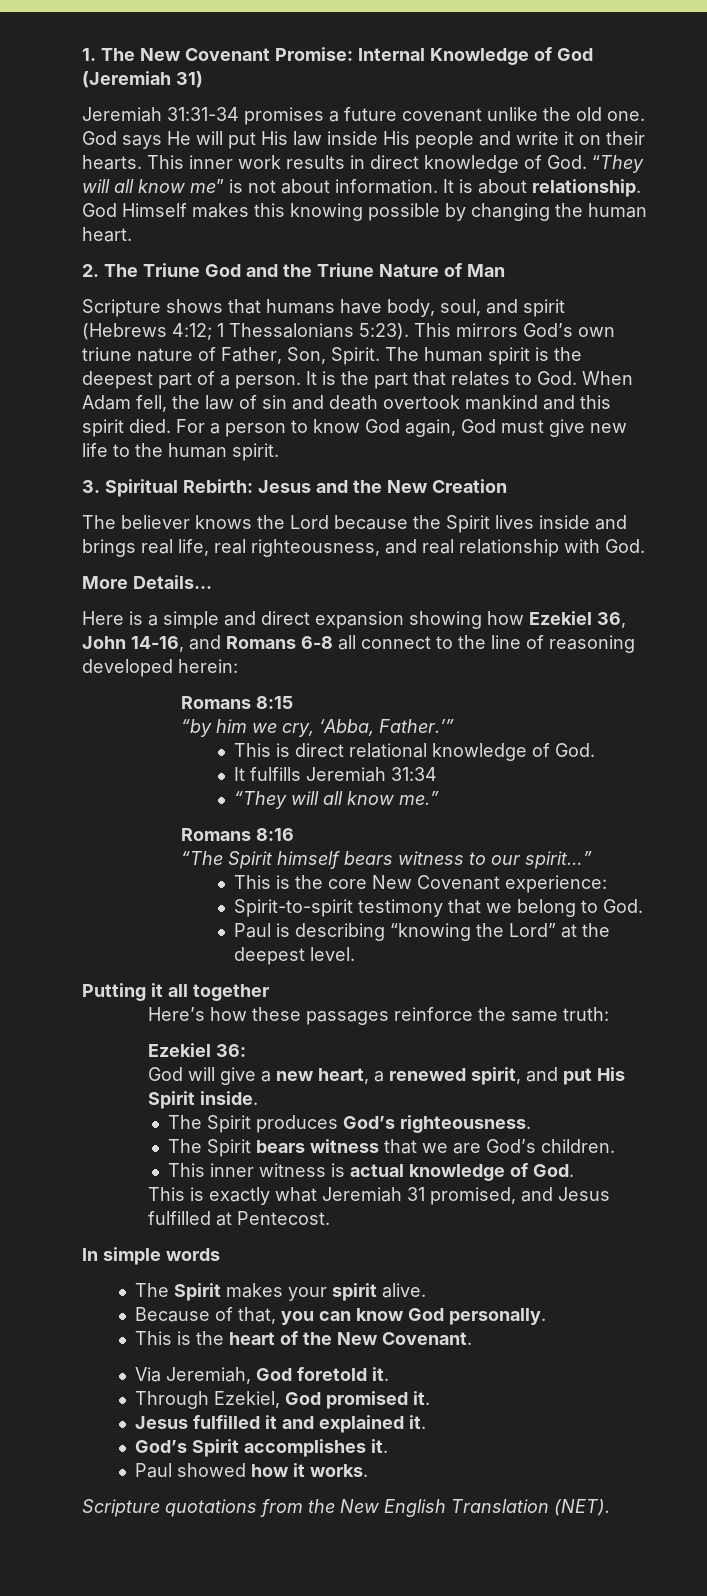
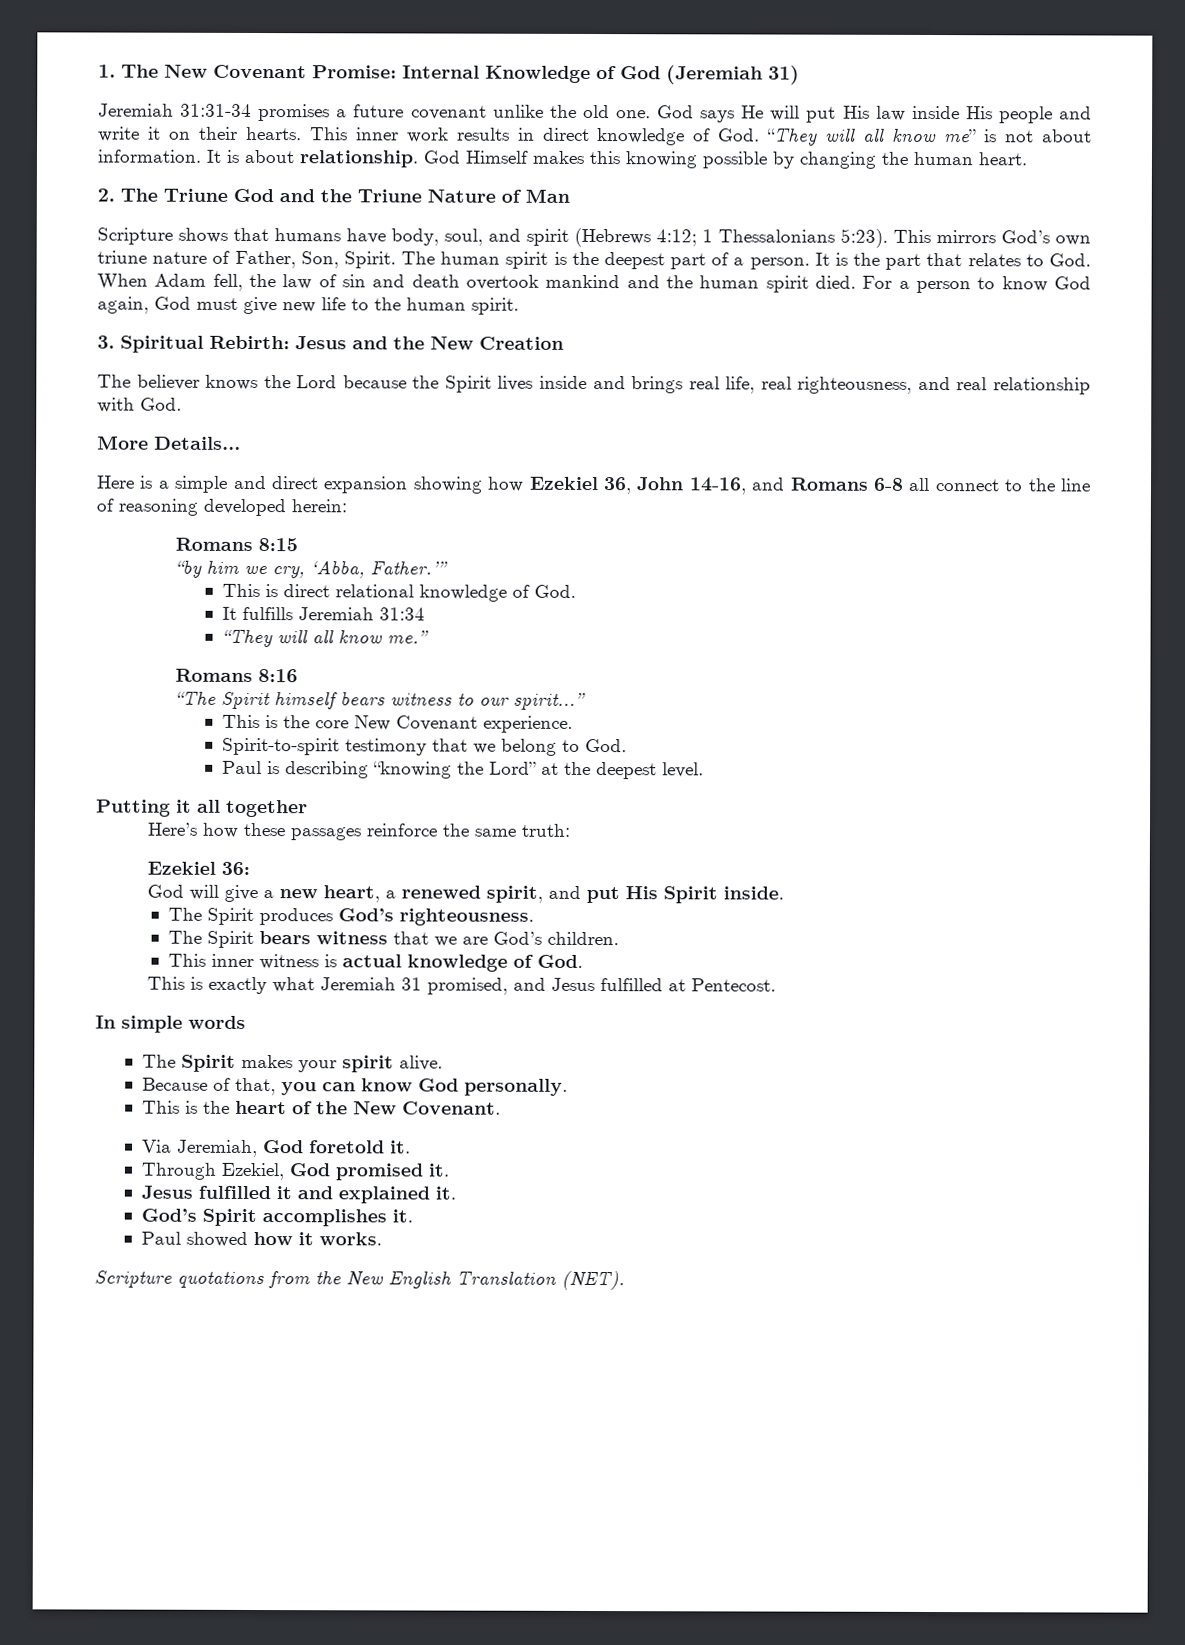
[580,395,611,409] this -> [666,275,760,289] the human
[504,875,607,893] experience: -> [482,715,573,733] experience.

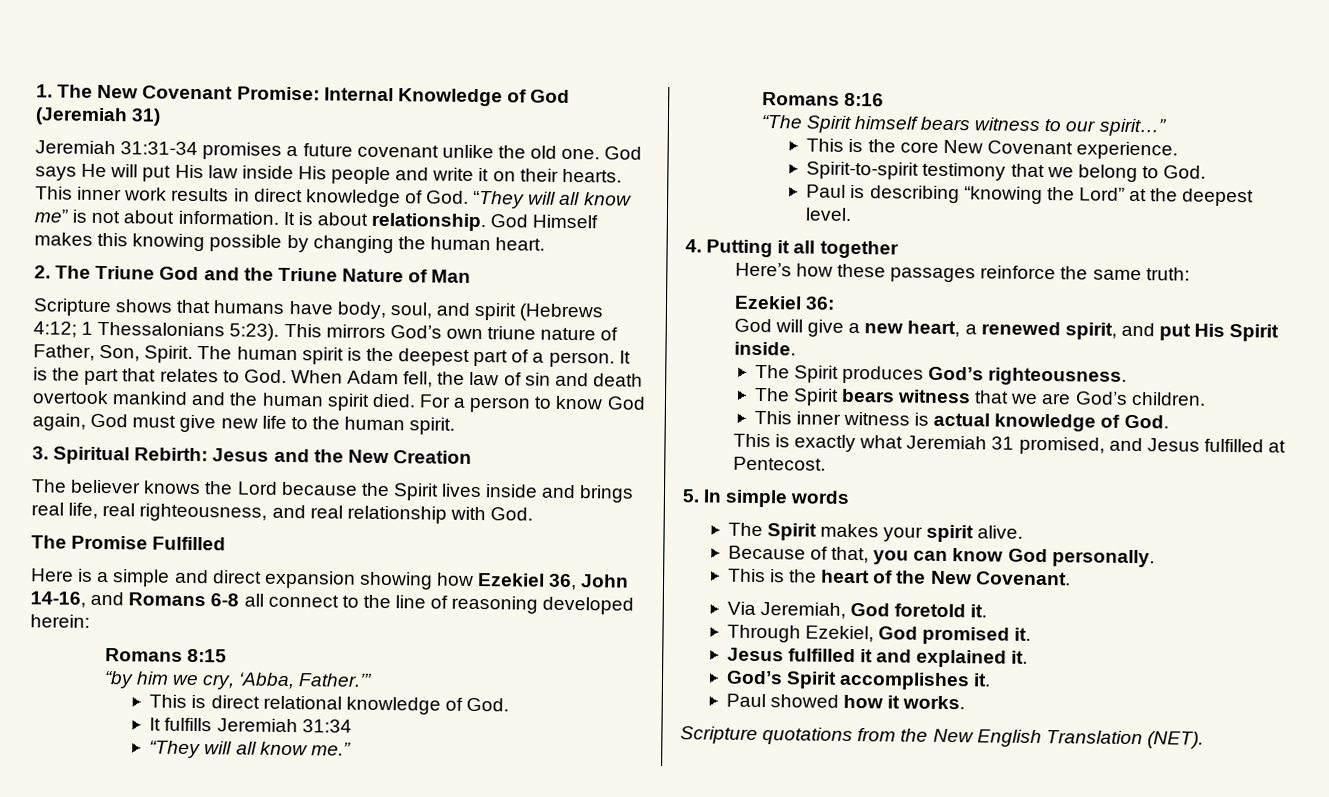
[97,435,241,450] More Details… -> [31,535,227,551] The Promise Fulfilled
(704, 770) none -> [685,239,702,253] 4.
(777, 985) none -> [682,489,700,503] 5.

